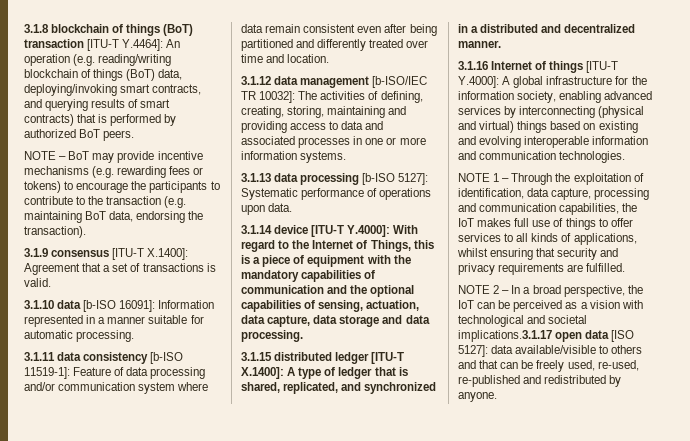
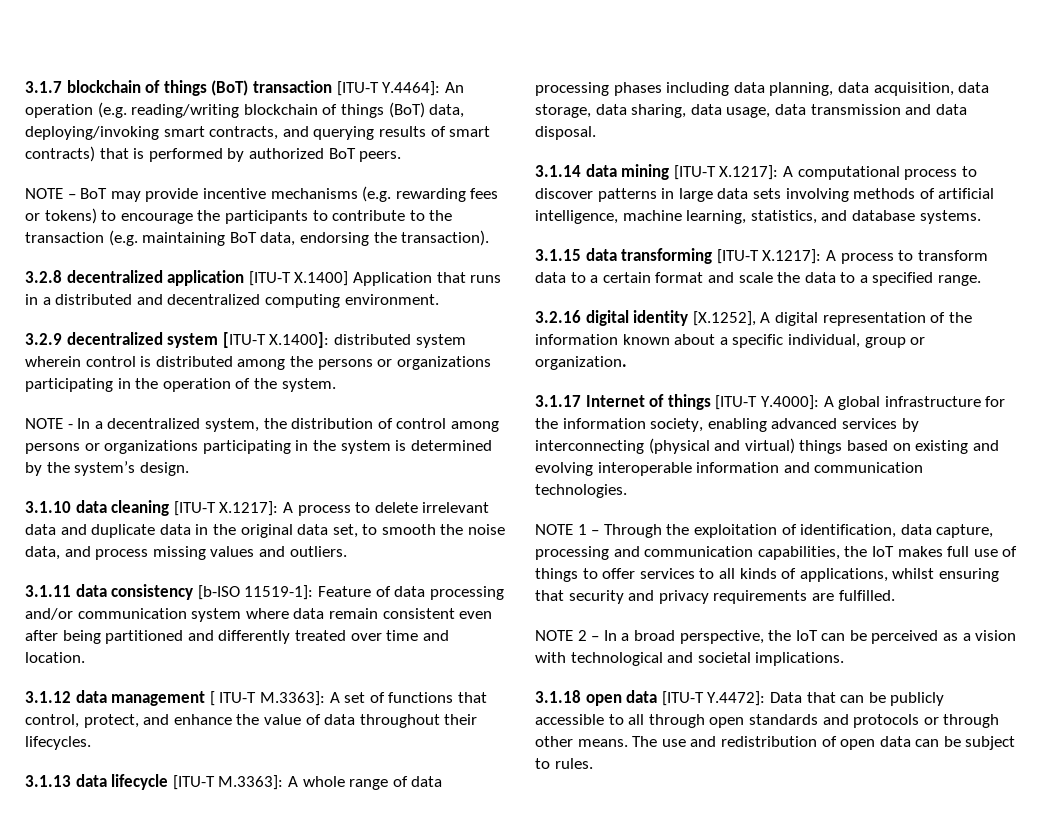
[24,24,49,33] 3.1.8 -> [25,81,62,93] 3.1.7
[24,248,189,260] [24,263,216,275] [24,278,51,287] [24,300,215,312] [24,315,204,327] [24,330,135,342] 3.1.9 consensus [ITU-T X.1400]: Agreement that a set of transactions is valid. // 3.1.10 data [b-ISO 16091]: Information represented in a manner suitable for automatic processing. -> [25,270,502,286] [25,294,439,308] [25,332,466,348] [25,356,491,370] [25,378,336,392] [25,418,499,432] [25,440,492,454] [25,461,189,476] [25,500,490,516] [25,524,506,538] [25,546,347,560] 3.2.8 decentralized application [ITU-T X.1400] Application that runs in a distributed and decentralized computing environment. // 3.2.9 decentralized system [ITU-T X.1400]: distributed system wherein control is distributed among the persons or organizations participating in the operation of the system. // NOTE - In a decentralized system, the distribution of control among persons or organizations participating in the system is determined by the system’s design. // 3.1.10 data cleaning [ITU-T X.1217]: A process to delete irrelevant data and duplicate data in the original data set, to smooth the noise data, and process missing values and outliers.
[372,76,428,88] [241,91,423,103] [241,106,407,118] [241,121,384,133] [241,136,426,148] [241,151,347,163] [241,173,429,185] [241,188,432,200] [241,203,293,215] [241,225,419,237] [241,240,434,252] [241,255,411,267] [241,270,376,282] [241,285,415,297] [241,300,420,312] [241,315,430,327] [241,330,303,342] [241,352,405,364] [241,367,408,379] [241,382,437,394] [458,24,636,33] [458,40,501,48] [458,61,488,70] [b-ISO/IEC TR 10032]: The activities of defining, creating, storing, maintaining and providing access to data and associated processes in one or more information systems. // 3.1.13 data processing [b-ISO 5127]: Systematic performance of operations upon data. // 3.1.14 device [ITU-T Y.4000]: With regard to the Internet of Things, this is a piece of equipment with the mandatory capabilities of communication and the optional capabilities of sensing, actuation, data capture, data storage and data processing. // 3.1.15 distributed ledger [ITU-T X.1400]: A type of ledger that is shared, replicated, and synchronized in a distributed and decentralized manner. // 3.1.16 -> [209,691,487,706] [25,714,478,728] [25,736,91,750] [25,774,443,790] [535,82,990,96] [535,104,967,118] [535,126,596,140] [535,164,977,180] [535,188,995,202] [535,210,981,224] [535,248,988,264] [535,272,982,286] [535,310,972,326] [535,334,926,348] [535,356,627,370] [535,395,581,407] [ ITU-T M.3363]: A set of functions that control, protect, and enhance the value of data throughout their lifecycles. // 3.1.13 data lifecycle [ITU-T M.3363]: A whole range of data processing phases including data planning, data acquisition, data storage, data sharing, data usage, data transmission and data disposal. // 3.1.14 data mining [ITU-T X.1217]: A computational process to discover patterns in large data sets involving methods of artificial intelligence, machine learning, statistics, and database systems. // 3.1.15 data transforming [ITU-T X.1217]: A process to transform data to a certain format and scale the data to a specified range. // 3.2.16 digital identity [X.1252], A digital representation of the information known about a specific individual, group or organization. // 3.1.17
[458,330,635,342] [458,345,643,357] [458,360,639,372] [458,375,622,387] [458,392,497,402] implications.3.1.17 open data [ISO 5127]: data available/visible to others and that can be freely used, re-used, re-published and redistributed by anyone. -> [755,652,845,666] [535,690,945,706] [535,714,1000,728] [535,736,1016,750] [535,758,593,769] implications. // 3.1.18 open data [ITU-T Y.4472]: Data that can be publicly accessible to all through open standards and protocols or through other means. The use and redistribution of open data can be subject to rules.

